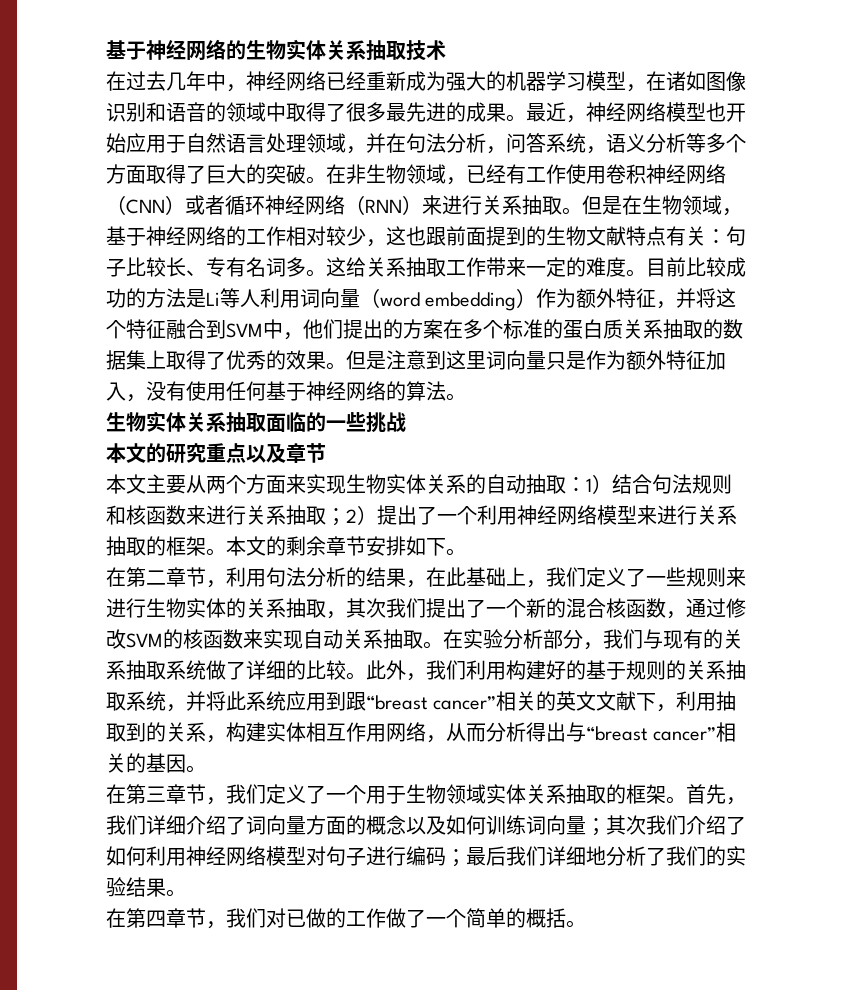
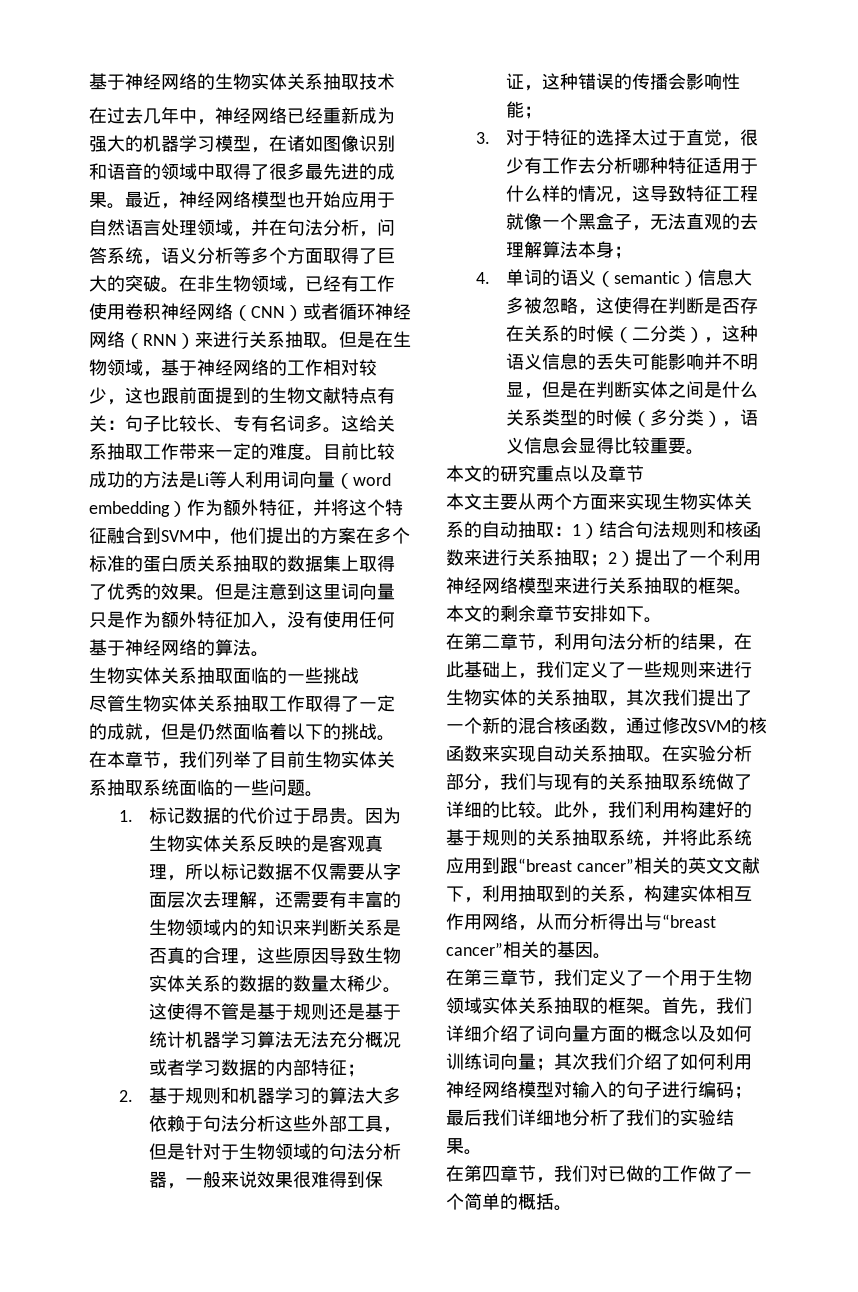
(406, 422) none -> [89,695,395,712] [89,723,395,741] [89,751,395,769] [89,779,323,797] [118,807,401,825] [148,835,383,852] [148,863,401,881] [148,891,401,909] [148,919,401,936] [148,947,401,965] [148,975,401,993] [148,1003,401,1020] [148,1031,401,1048] [148,1059,365,1077] [118,1087,401,1104] [148,1115,401,1133] [148,1143,401,1160] [148,1171,383,1189] [505,73,740,91] [505,101,542,119] [475,129,758,147] [505,157,758,174] [505,185,758,203] [505,213,758,231] [505,241,632,259] [475,269,752,287] [505,297,758,315] [505,325,758,343] [505,353,758,370] [505,381,758,399] [505,409,758,427] [505,437,704,455] // 尽管生物实体关系抽取工作取得了一定的成就，但是仍然面临着以下的挑战。在本章节，我们列举了目前生物实体关系抽取系统面临的一些问题。 // 1.标记数据的代价过于昂贵。因为生物实体关系反映的是客观真理，所以标记数据不仅需要从字面层次去理解，还需要有丰富的生物领域内的知识来判断关系是否真的合理，这些原因导致生物实体关系的数据的数量太稀少。这使得不管是基于规则还是基于统计机器学习算法无法充分概况或者学习数据的内部特征； // 2.基于规则和机器学习的算法大多依赖于句法分析这些外部工具，但是针对于生物领域的句法分析器，一般来说效果很难得到保证，这种错误的传播会影响性能； // 3.对于特征的选择太过于直觉，很少有工作去分析哪种特征适用于什么样的情况，这导致特征工程就像一个黑盒子，无法直观的去理解算法本身； // 4.单词的语义（semantic）信息大多被忽略，这使得在判断是否存在关系的时候（二分类），这种语义信息的丢失可能影响并不明显，但是在判断实体之间是什么关系类型的时候（多分类），语义信息会显得比较重要。
(326, 856) none -> [572,1081,626,1098] 输入的

